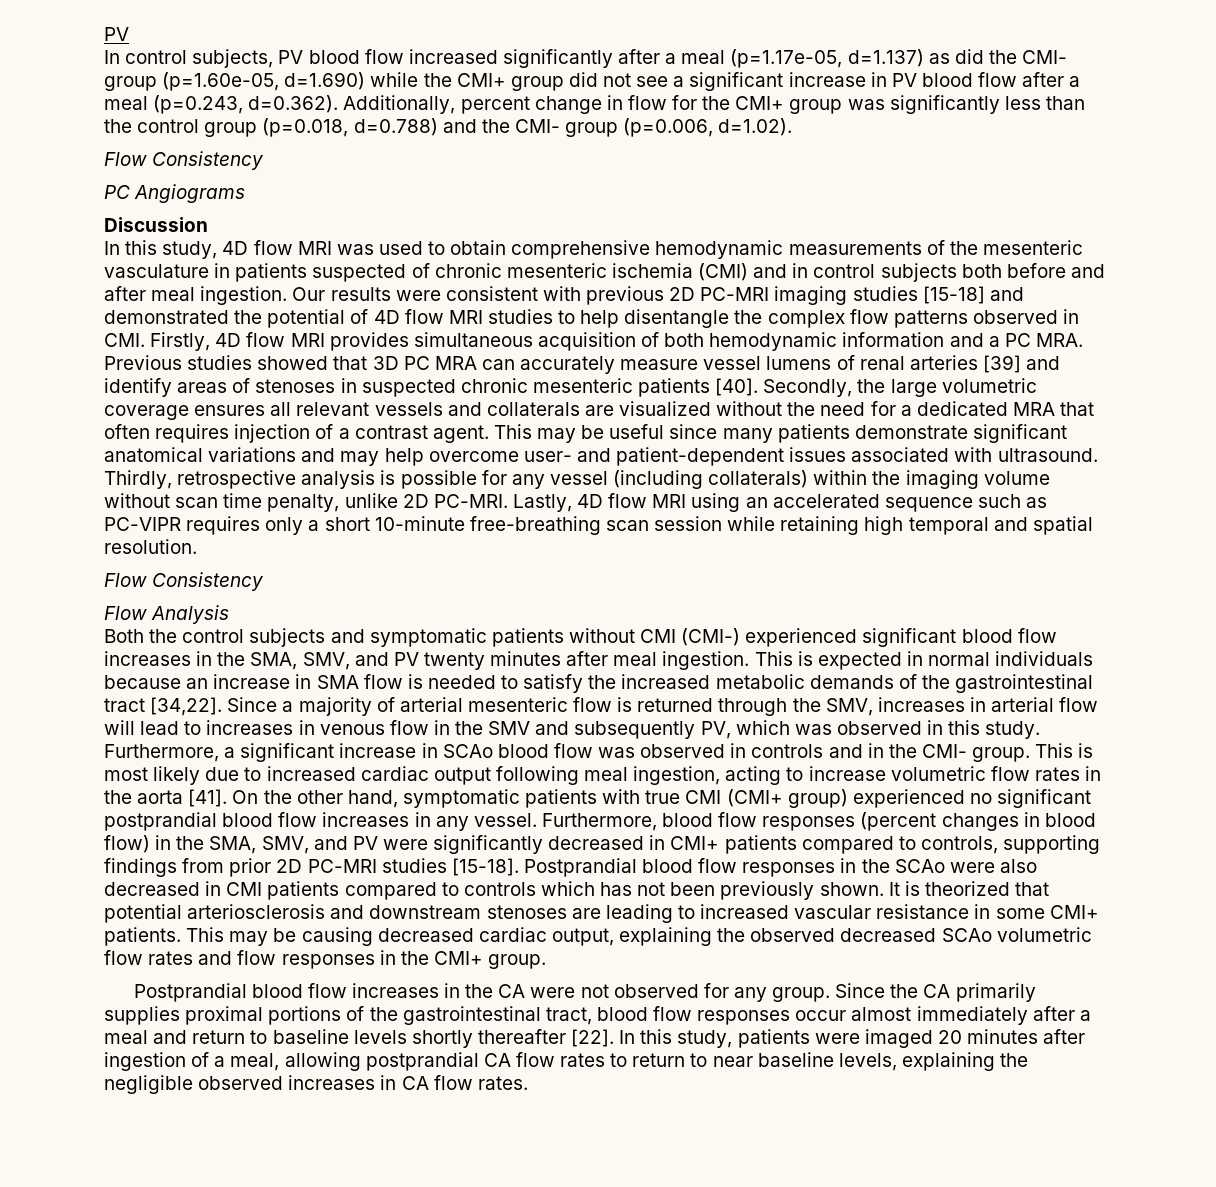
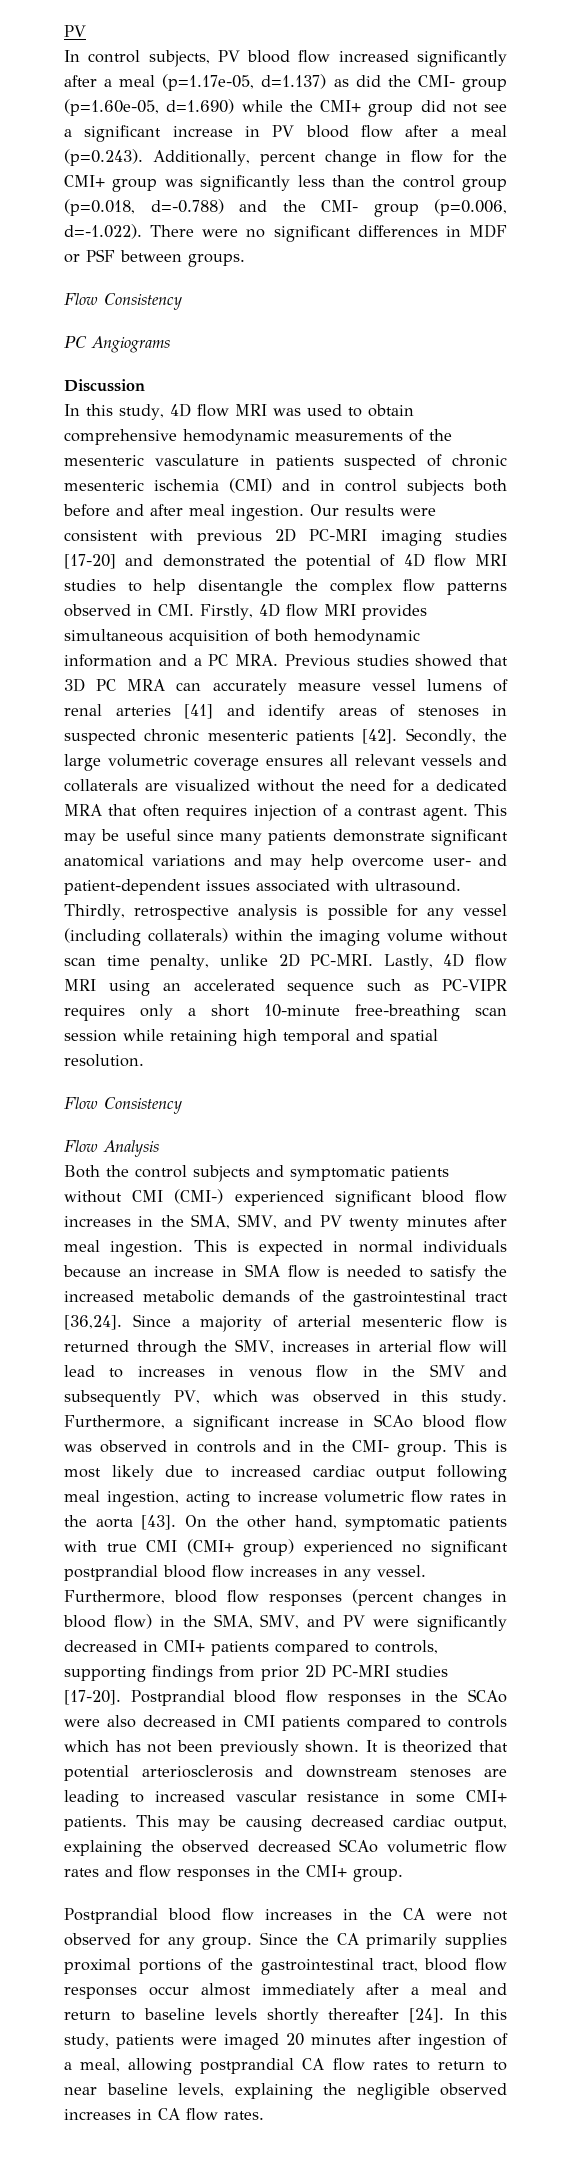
[153,95,339,114] (p=0.243, d=0.362). -> [64,149,143,166] (p=0.243).
[353,118,438,136] d=0.788) -> [150,199,224,214] d=-0.788)
[718,118,793,136] d=1.02). -> [64,224,508,242] [64,249,245,267] d=-1.022). There were no significant differences in MDF or PSF between groups.
[922,286,985,304] [15-18] -> [64,554,116,569] [17-20]
[982,355,1021,373] [39] -> [184,704,213,719] [41]
[715,378,759,396] [40]. -> [362,729,398,744] [42].
[150,697,223,716] [34,22]. -> [64,1315,122,1330] [36,24].
[188,789,228,807] [41]. -> [141,1515,177,1530] [43].
[451,858,519,876] [15-18]. -> [64,1690,121,1705] [17-20].
[571,1029,615,1047] [22]. -> [409,2008,445,2023] [24].

